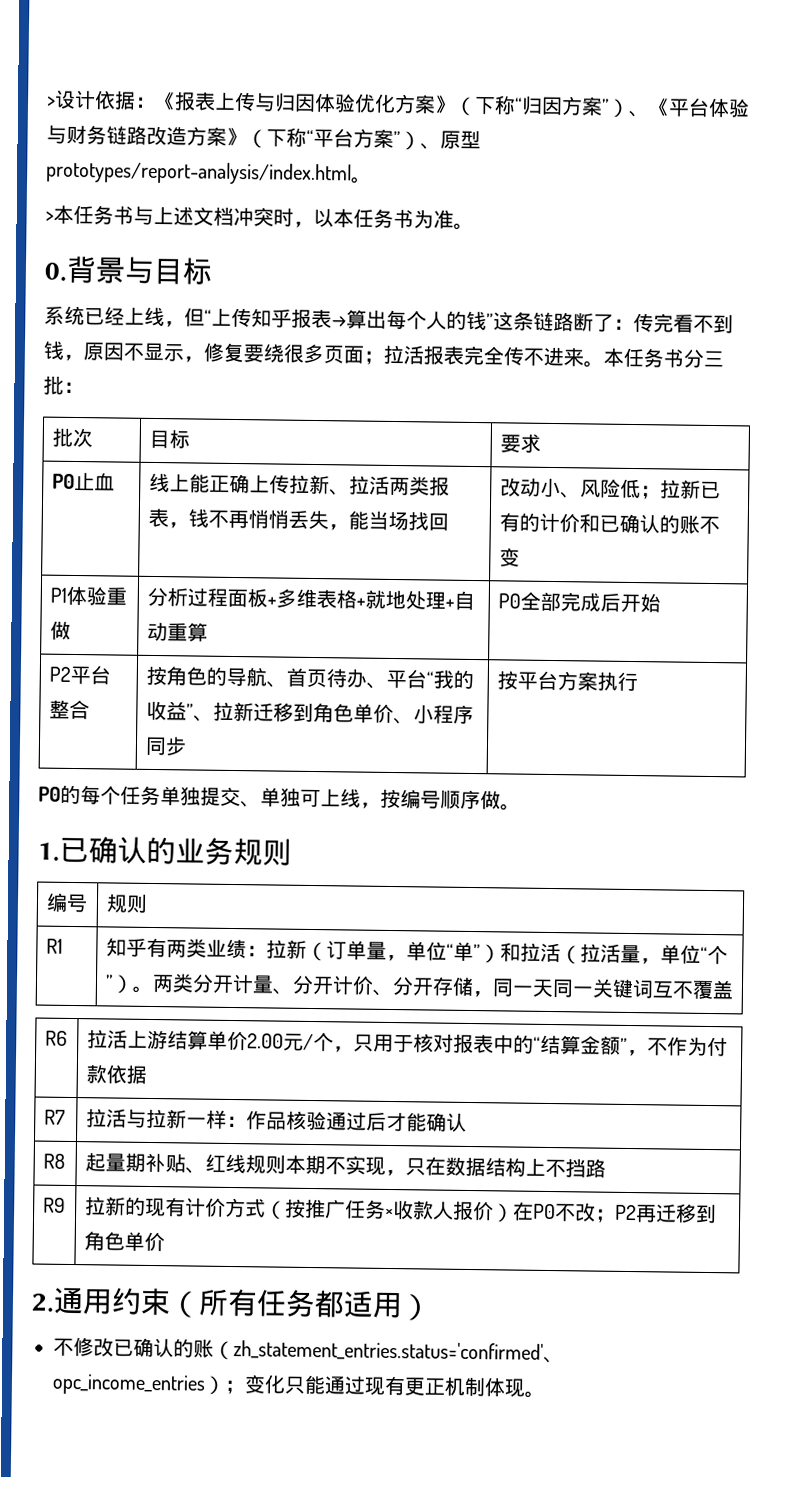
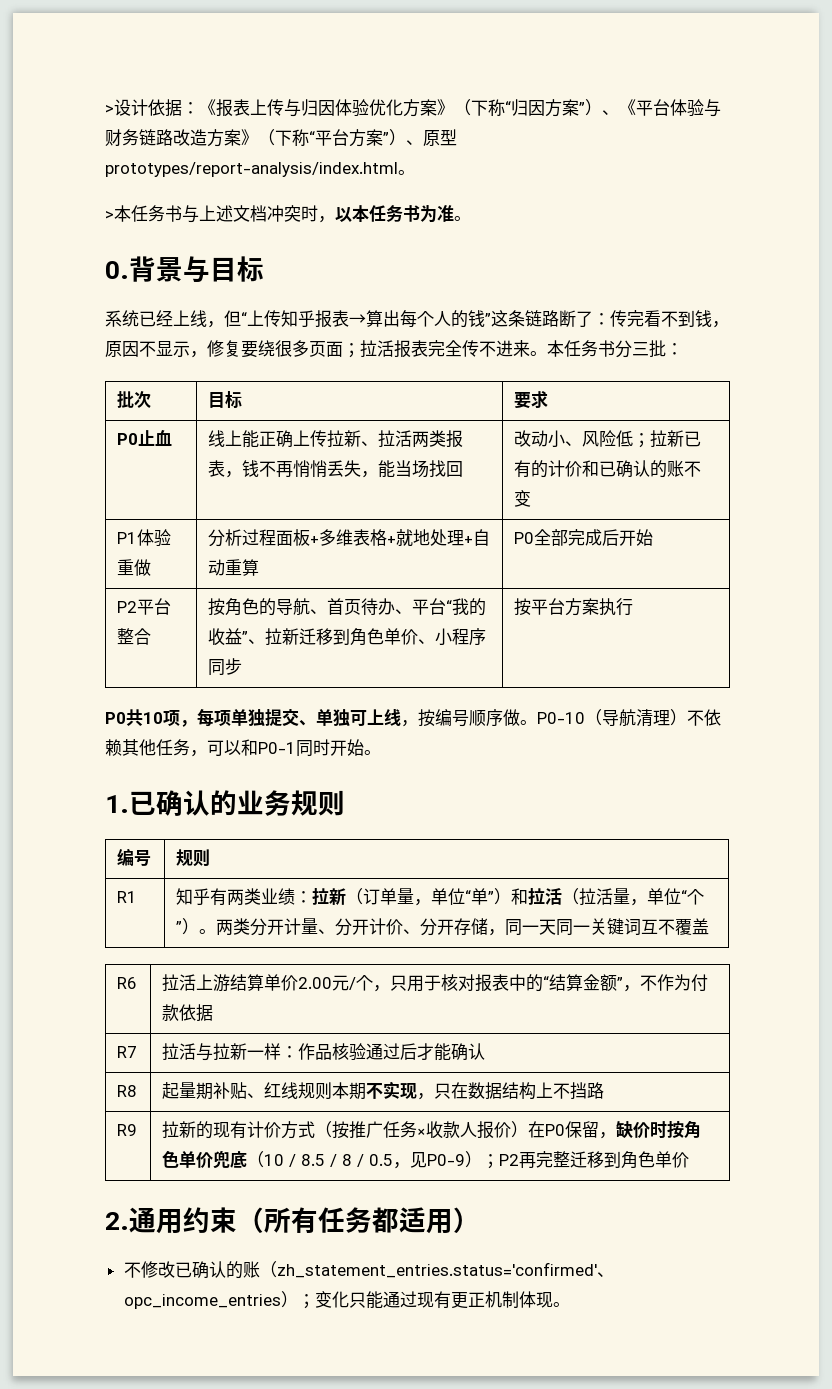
[60,784,161,806] 的每个任务 -> [126,708,231,727] 共10项，每项
(521, 807) none -> [537,709,721,727] [105,739,381,757] P0-10（导航清理）不依赖其他任务，可以和P0-1同时开始。
[554,1202,596,1222] 不改 -> [565,1120,702,1139] [162,1150,483,1169] 保留，缺价时按角色单价兜底（10 / 8.5 / 8 / 0.5，见P0-9）
(657, 1213) none -> [536,1151,571,1168] 完整

